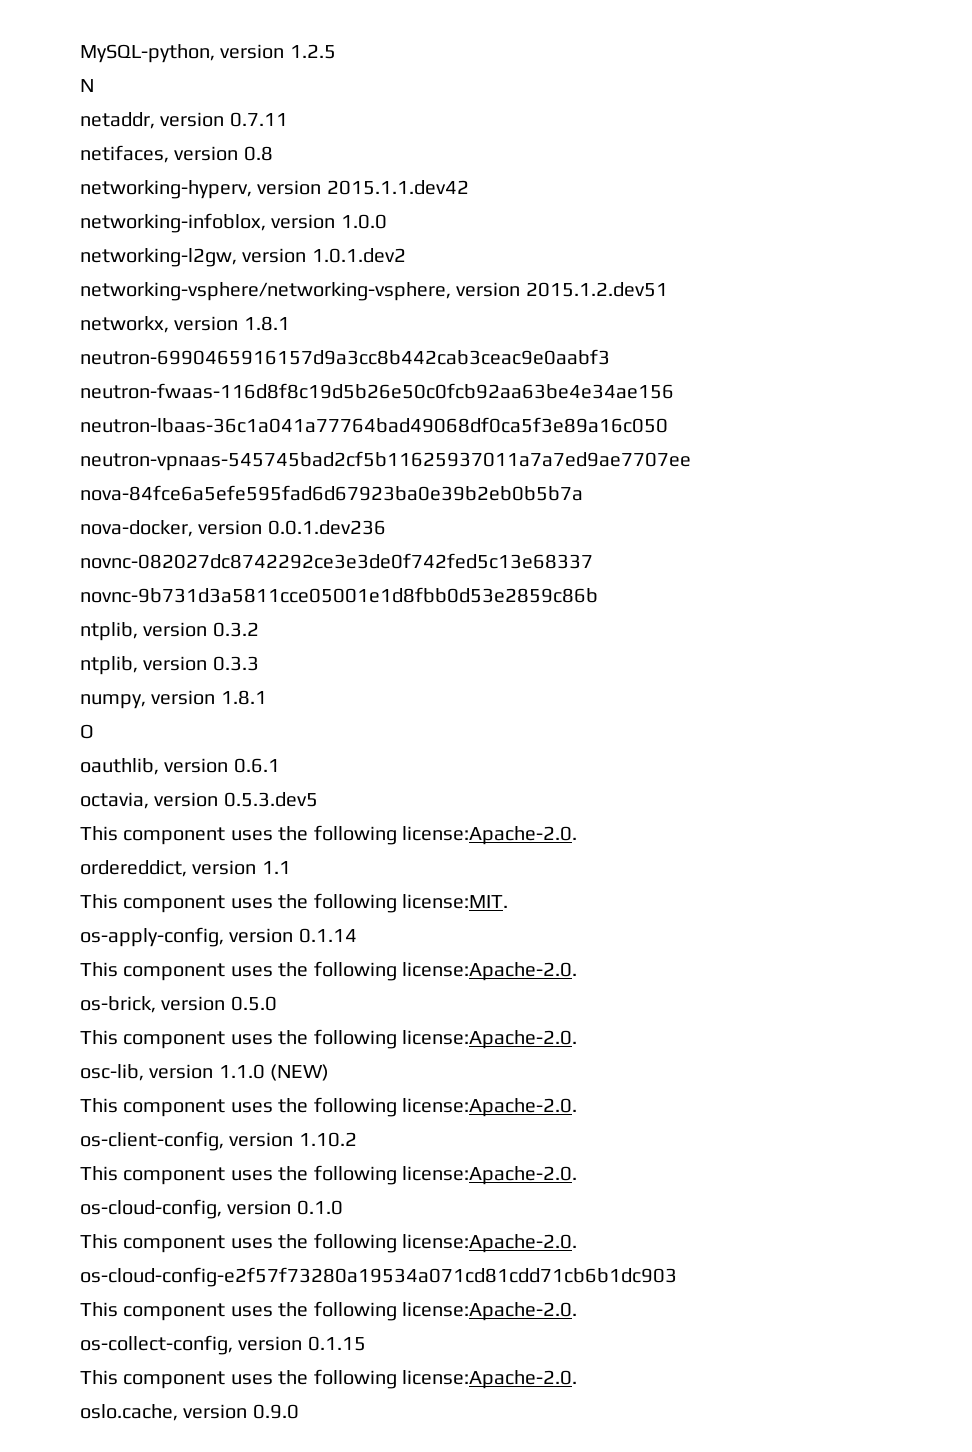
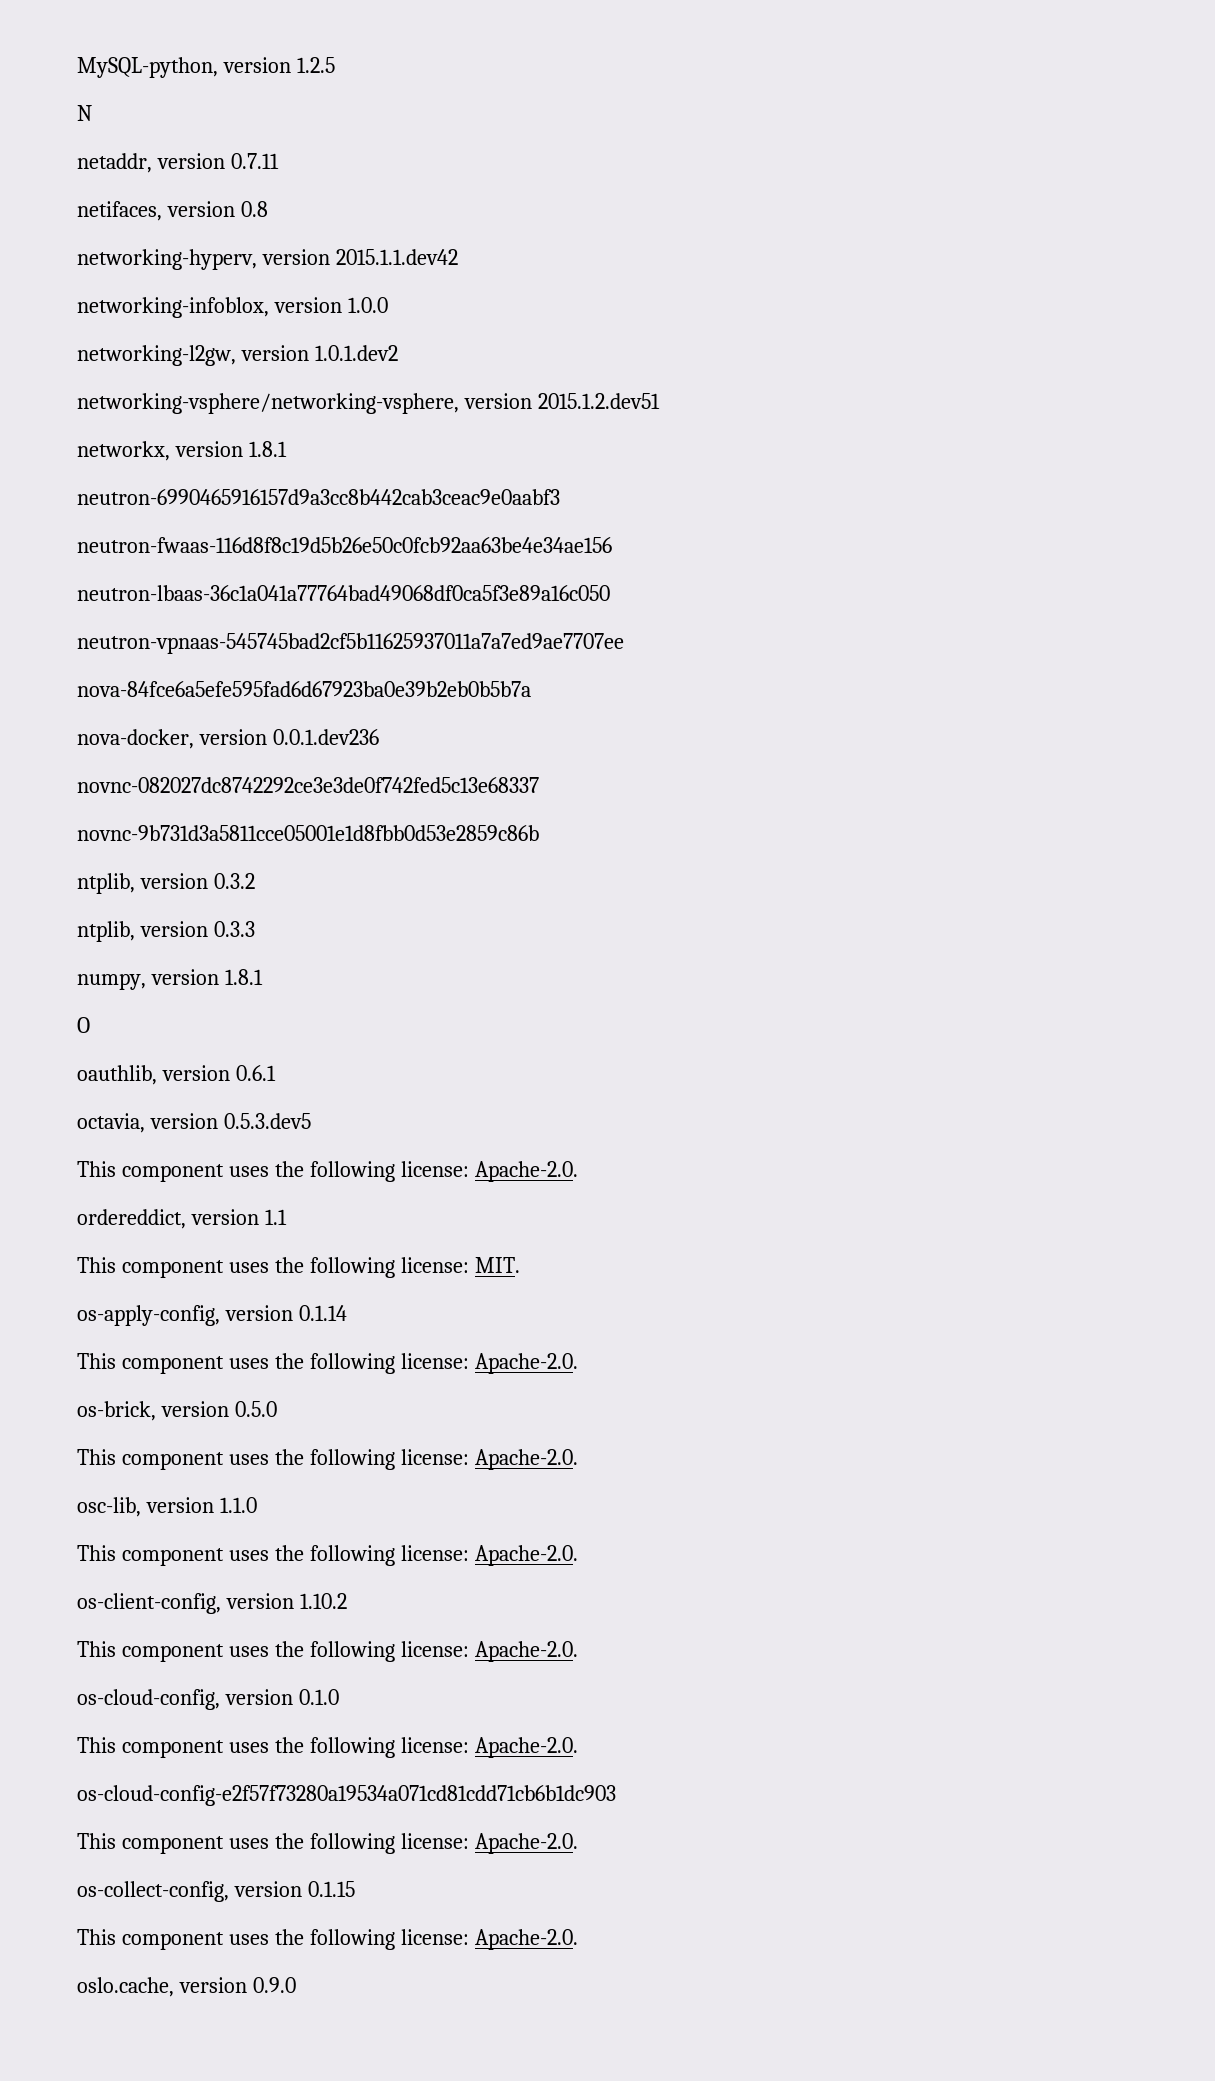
[402,826,577,845] license:Apache-2.0. -> [400,1161,578,1182] license: Apache-2.0.
[402,894,508,909] license:MIT. -> [400,1257,520,1273] license: MIT.
[402,962,577,981] license:Apache-2.0. -> [400,1353,578,1374] license: Apache-2.0.
[402,1030,577,1049] license:Apache-2.0. -> [400,1449,578,1470] license: Apache-2.0.
[270,1064,330,1081] [80,1097,577,1117] (NEW) // This component uses the following license:Apache-2.0. -> [77,1545,578,1566] // This component uses the following license: Apache-2.0.
[402,1166,577,1185] license:Apache-2.0. -> [400,1641,578,1662] license: Apache-2.0.
[402,1234,577,1253] license:Apache-2.0. -> [400,1737,578,1758] license: Apache-2.0.
[402,1302,577,1321] license:Apache-2.0. -> [400,1833,578,1854] license: Apache-2.0.
[402,1370,577,1389] license:Apache-2.0. -> [400,1929,578,1950] license: Apache-2.0.

